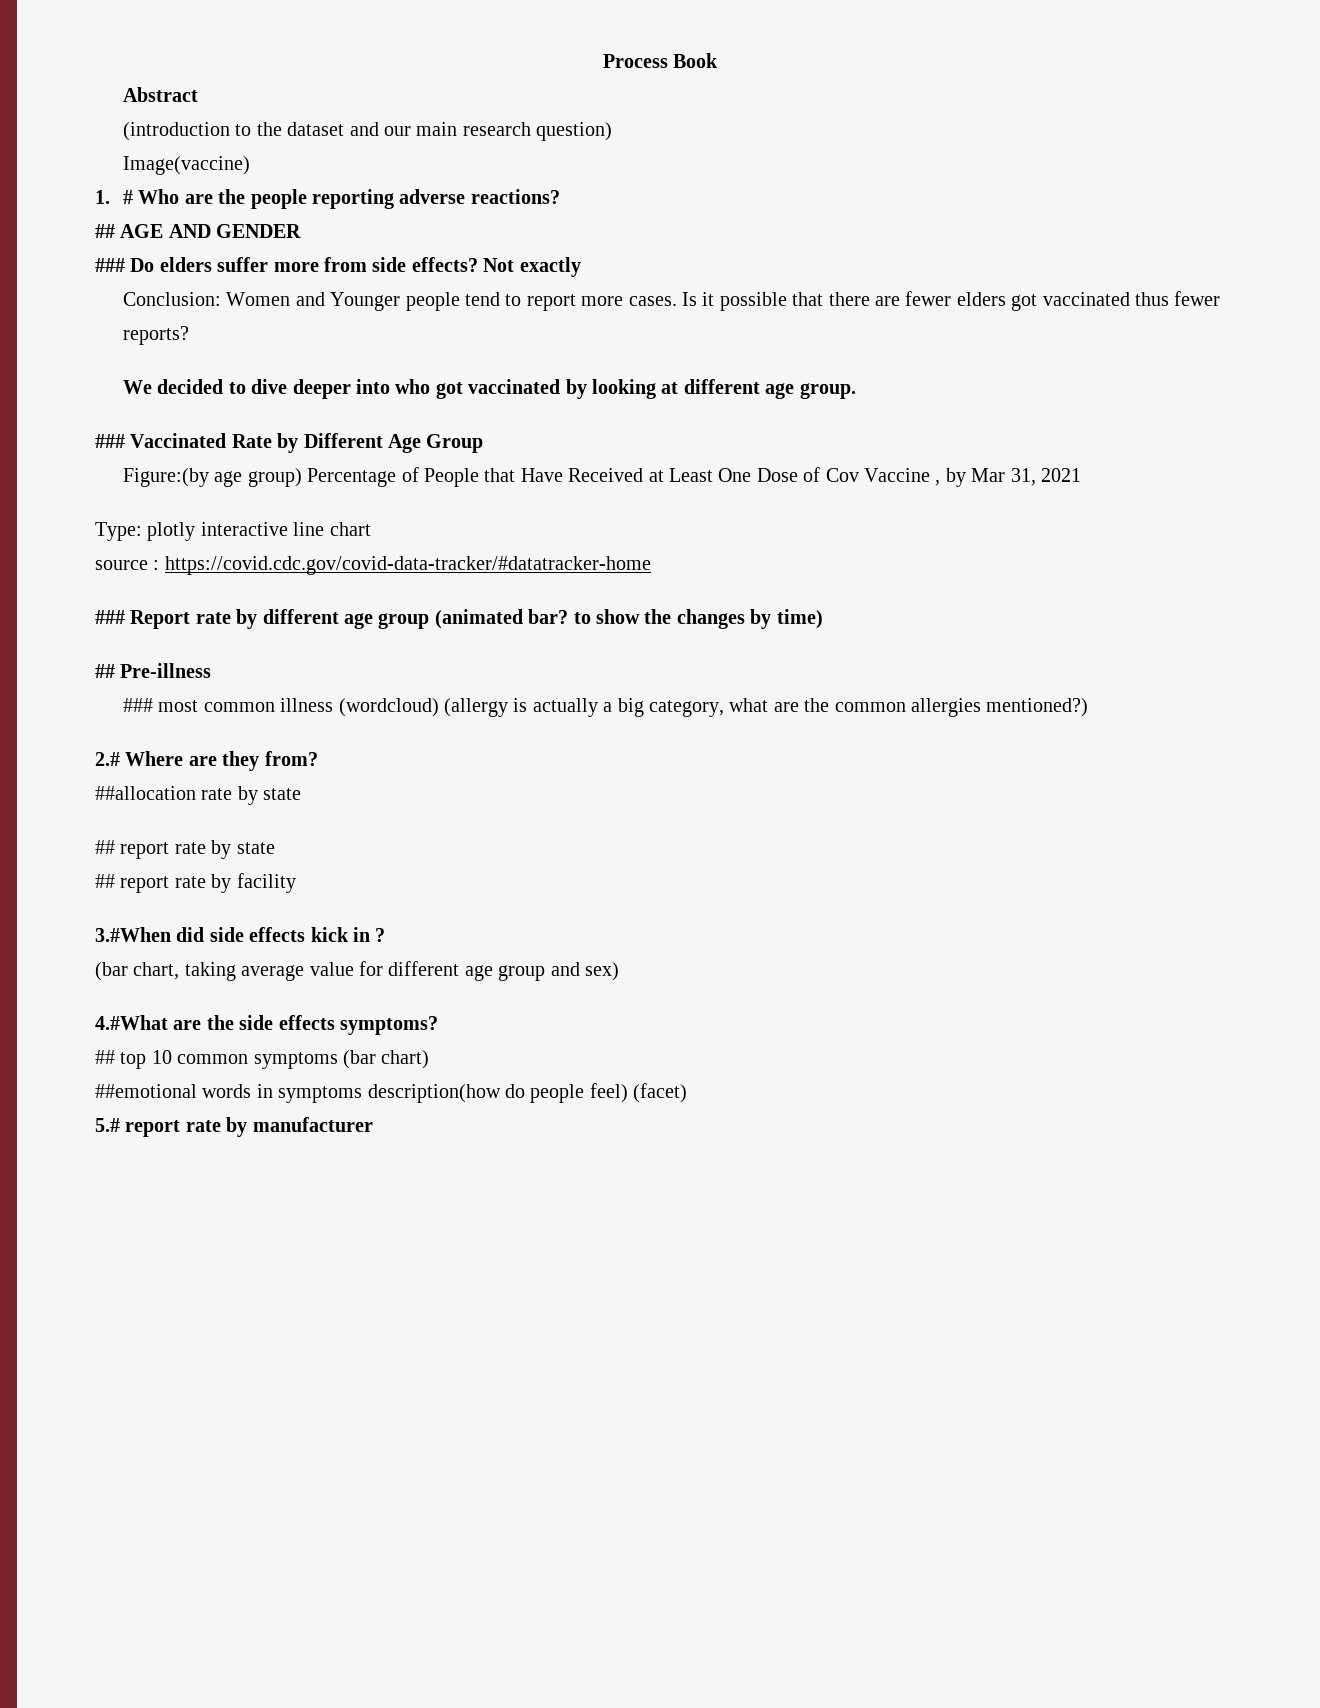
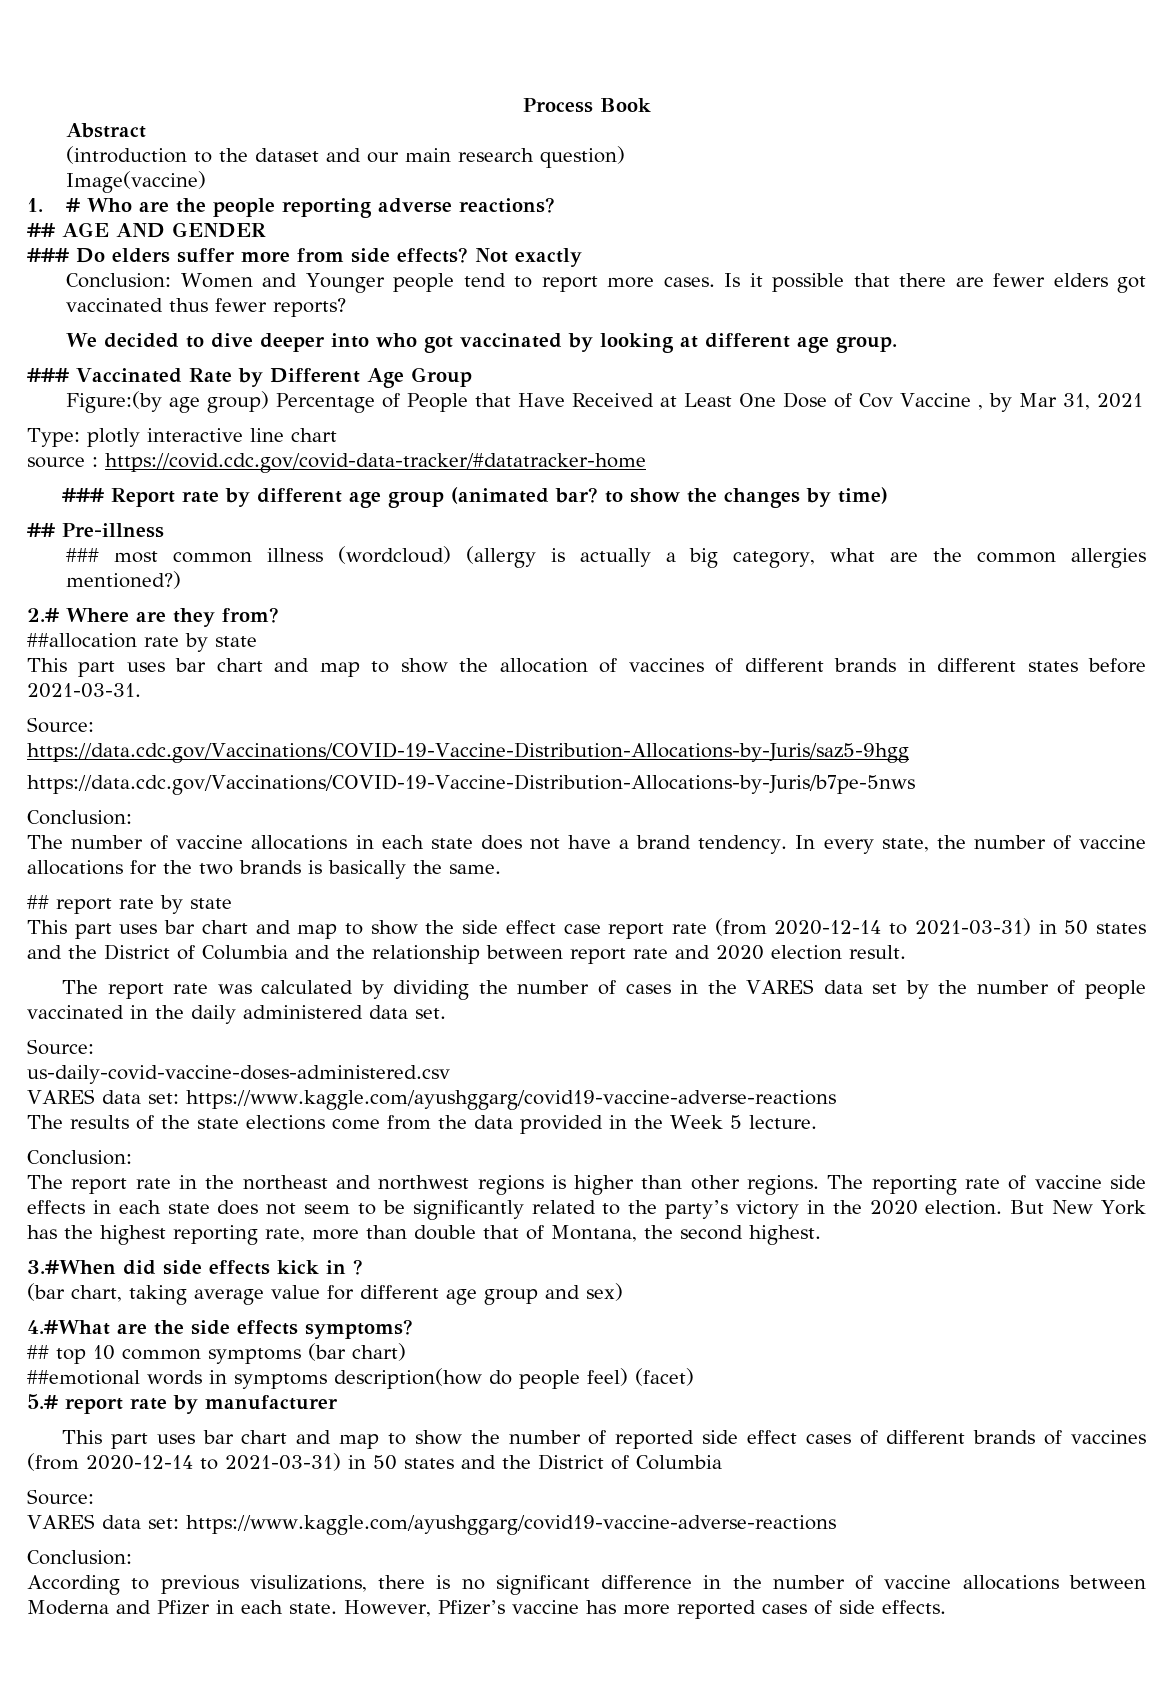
(302, 794) none -> [27,658,1147,677] [27,683,141,698] [27,717,94,733] [27,742,909,763] [27,774,915,795] [27,810,132,825] [27,835,1146,854] [27,860,501,879] // This part uses bar chart and map to show the allocation of vaccines of different brands in different states before 2021-03-31. // Source: // https://data.cdc.gov/Vaccinations/COVID-19-Vaccine-Distribution-Allocations-by-Juris/saz5-9hgg // https://data.cdc.gov/Vaccinations/COVID-19-Vaccine-Distribution-Allocations-by-Juris/b7pe-5nws // Conclusion: // The number of vaccine allocations in each state does not have a brand tendency. In every state, the number of vaccine allocations for the two brands is basically the same.
[95,873,296,893] ## report rate by facility -> [27,918,1146,939] [27,944,906,964] [62,979,1146,1000] [27,1005,446,1024] [27,1039,94,1055] [27,1065,450,1084] [27,1089,836,1110] [27,1115,817,1134] [27,1150,132,1165] [27,1175,1146,1195] [27,1200,1147,1220] [27,1225,821,1245] This part uses bar chart and map to show the side effect case report rate (from 2020-12-14 to 2021-03-31) in 50 states and the District of Columbia and the relationship between report rate and 2020 election result. // The report rate was calculated by dividing the number of cases in the VARES data set by the number of people vaccinated in the daily administered data set. // Source: // us-daily-covid-vaccine-doses-administered.csv // VARES data set: https://www.kaggle.com/ayushggarg/covid19-vaccine-adverse-reactions // The results of the state elections come from the data provided in the Week 5 lecture. // Conclusion: // The report rate in the northeast and northwest regions is higher than other regions. The reporting rate of vaccine side effects in each state does not seem to be significantly related to the party’s victory in the 2020 election. But New York has the highest reporting rate, more than double that of Montana, the second highest.
(373, 1124) none -> [62,1430,1146,1449] [27,1453,722,1471] [27,1489,94,1505] [27,1514,836,1535] [27,1550,132,1565] [27,1575,1146,1595] [27,1600,946,1619] // This part uses bar chart and map to show the number of reported side effect cases of different brands of vaccines (from 2020-12-14 to 2021-03-31) in 50 states and the District of Columbia // Source: // VARES data set: https://www.kaggle.com/ayushggarg/covid19-vaccine-adverse-reactions // Conclusion: // According to previous visulizations, there is no significant difference in the number of vaccine allocations between Moderna and Pfizer in each state. However, Pfizer’s vaccine has more reported cases of side effects.

